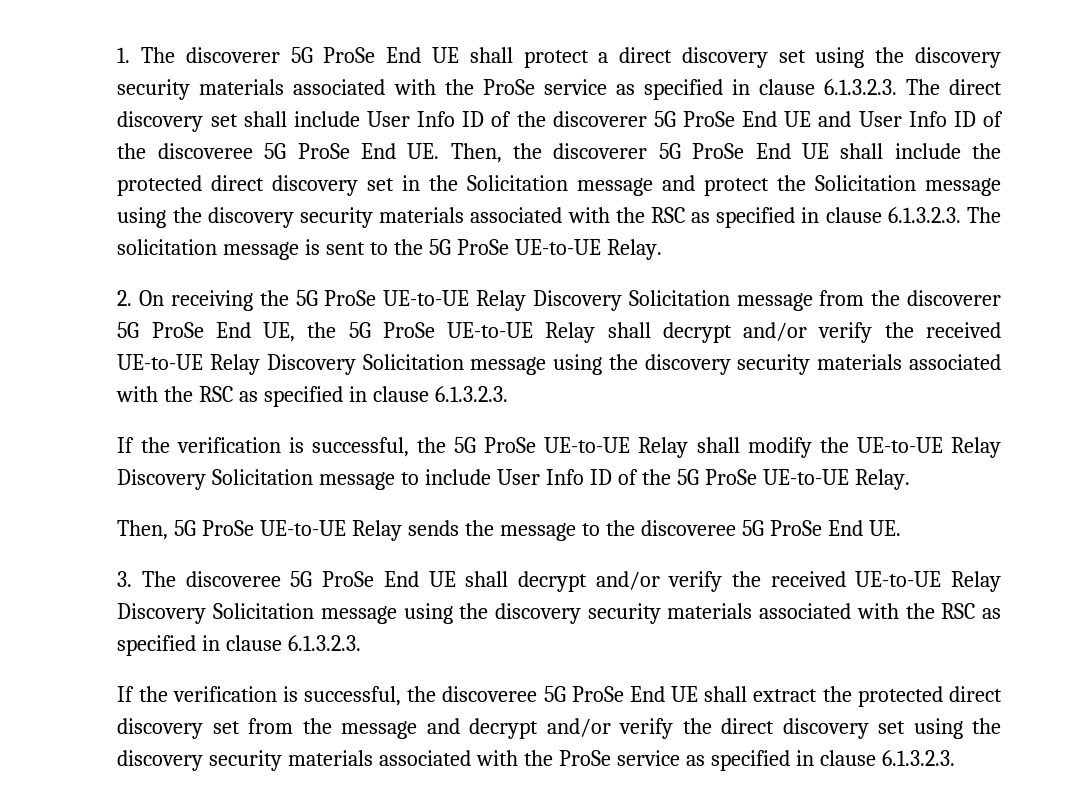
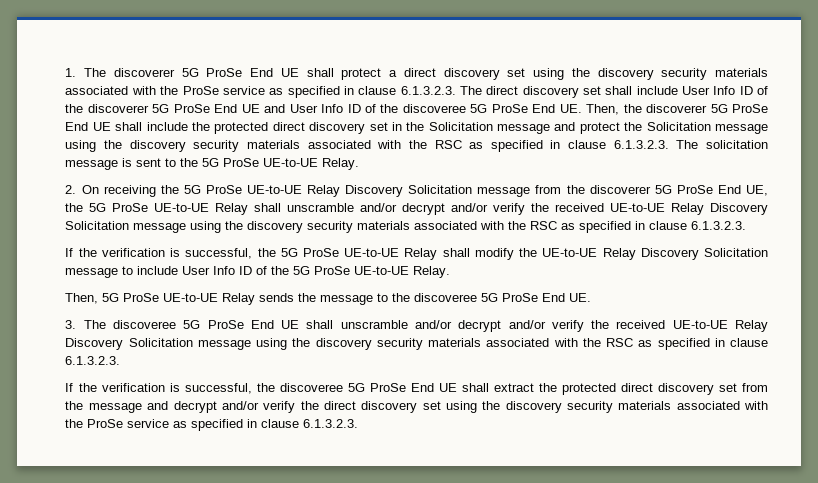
(651, 330) none -> [287,203,398,212] unscramble and/or
(509, 579) none -> [340,320,453,329] unscramble and/or

